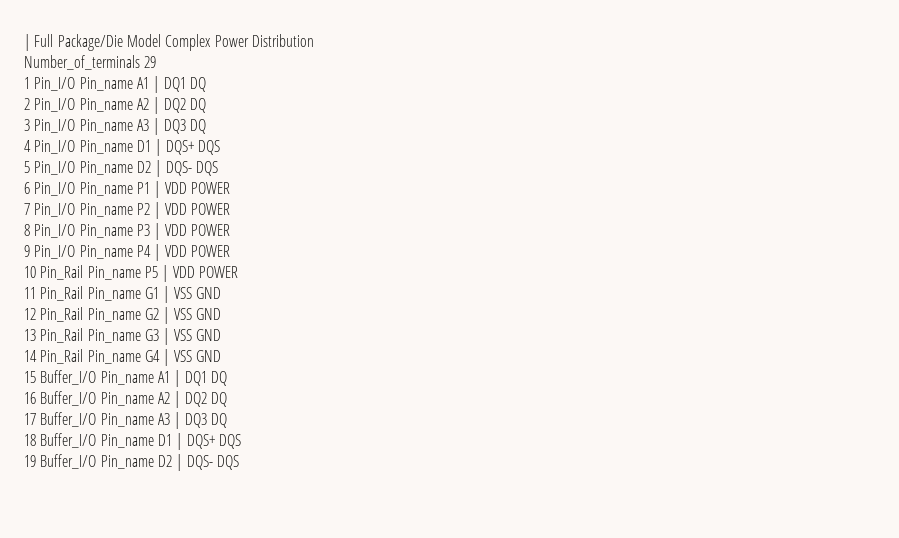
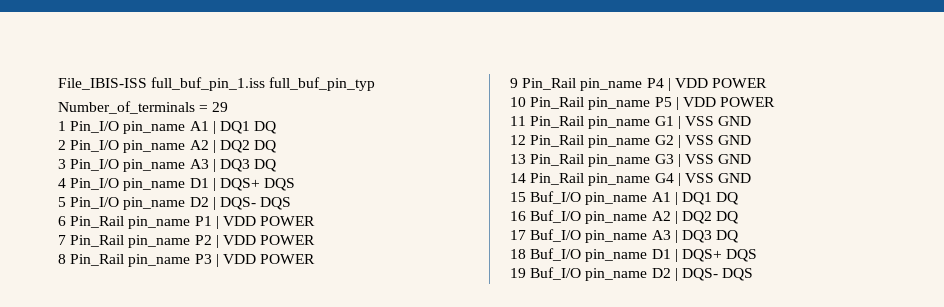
[24,34,314,51] | Full Package/Die Model Complex Power Distribution -> [58,77,376,91] File_IBIS-ISS full_buf_pin_1.iss full_buf_pin_typ
(140, 62) none -> [199,105,209,112] =
[79,77,133,91] Pin_name -> [123,121,186,134] pin_name
[79,98,133,112] Pin_name -> [123,140,186,153] pin_name
[79,119,133,133] Pin_name -> [123,159,186,172] pin_name
[79,140,133,154] Pin_name -> [123,178,186,191] pin_name
[79,161,133,175] Pin_name -> [123,197,186,210] pin_name
[34,182,133,196] Pin_I/O Pin_name -> [70,216,191,229] Pin_Rail pin_name
[34,203,133,217] Pin_I/O Pin_name -> [70,235,191,248] Pin_Rail pin_name
[34,224,133,238] Pin_I/O Pin_name -> [70,254,191,267] Pin_Rail pin_name
[34,245,133,259] Pin_I/O Pin_name -> [522,78,643,91] Pin_Rail pin_name
[87,266,141,280] Pin_name -> [588,97,651,110] pin_name
[87,287,141,301] Pin_name -> [588,116,651,129] pin_name
[87,308,141,322] Pin_name -> [588,135,651,148] pin_name
[87,329,141,343] Pin_name -> [588,154,651,167] pin_name
[87,350,141,364] Pin_name -> [588,173,651,186] pin_name
[40,370,154,385] Buffer_I/O Pin_name -> [530,191,648,205] Buf_I/O pin_name
[40,391,154,406] Buffer_I/O Pin_name -> [530,210,648,224] Buf_I/O pin_name
[40,412,154,427] Buffer_I/O Pin_name -> [530,229,648,243] Buf_I/O pin_name
[40,433,154,448] Buffer_I/O Pin_name -> [530,248,648,262] Buf_I/O pin_name
[40,454,154,469] Buffer_I/O Pin_name -> [530,267,648,281] Buf_I/O pin_name

